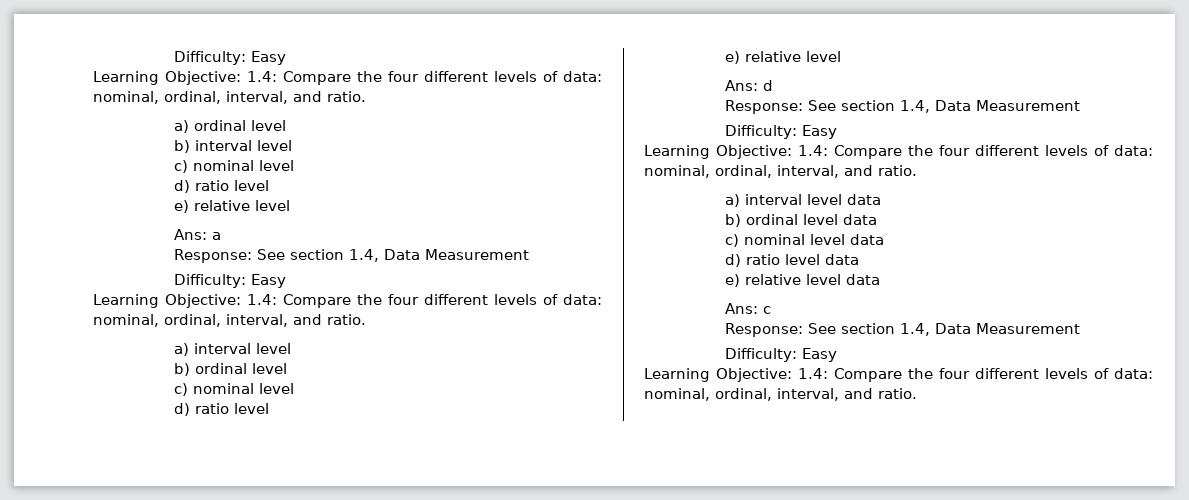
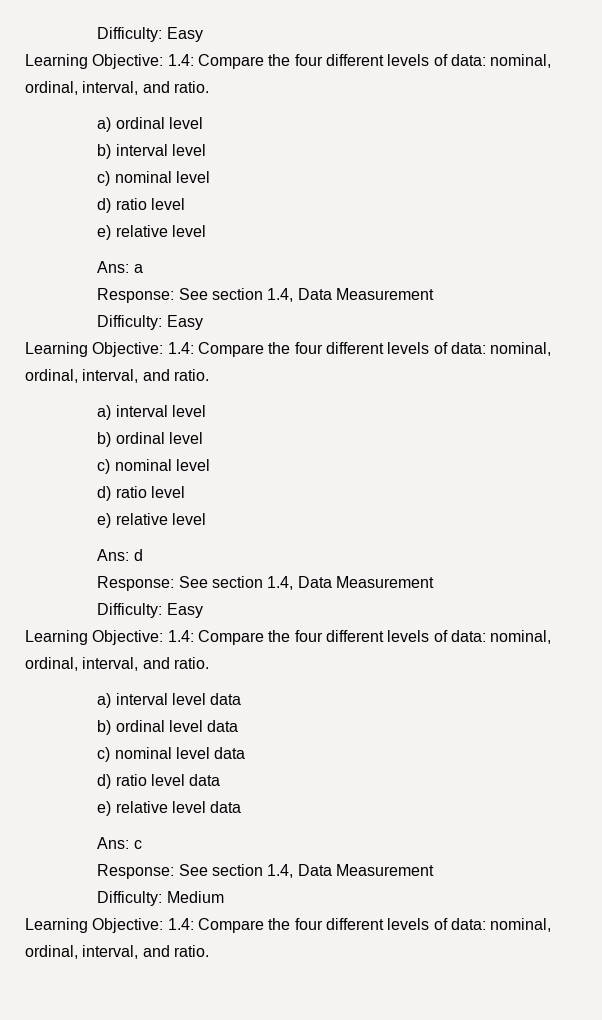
[801,348,837,362] Easy -> [166,891,224,903] Medium

